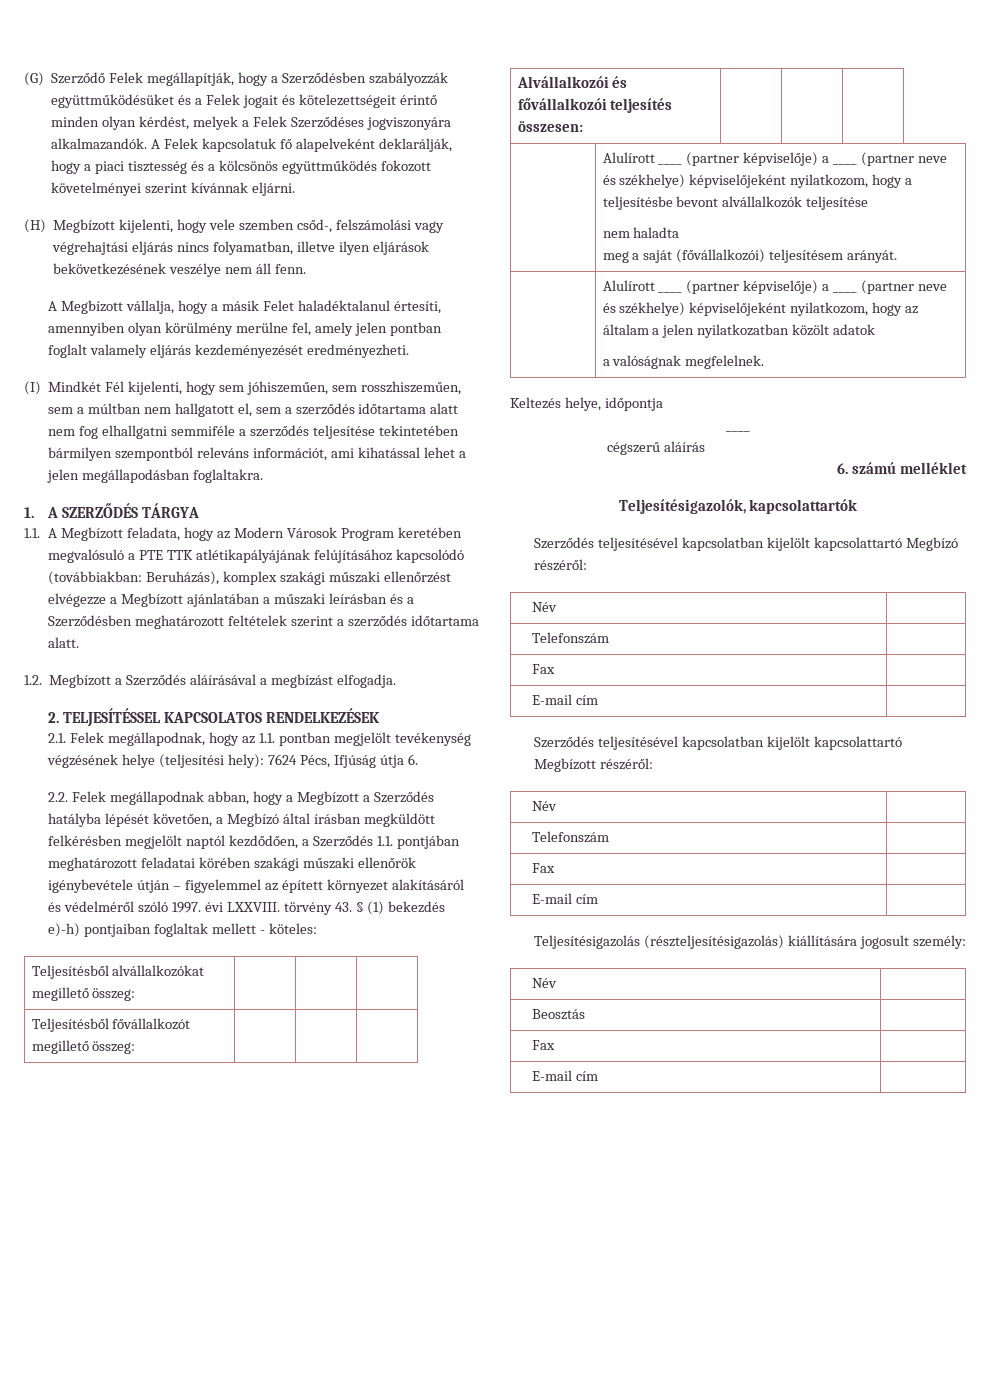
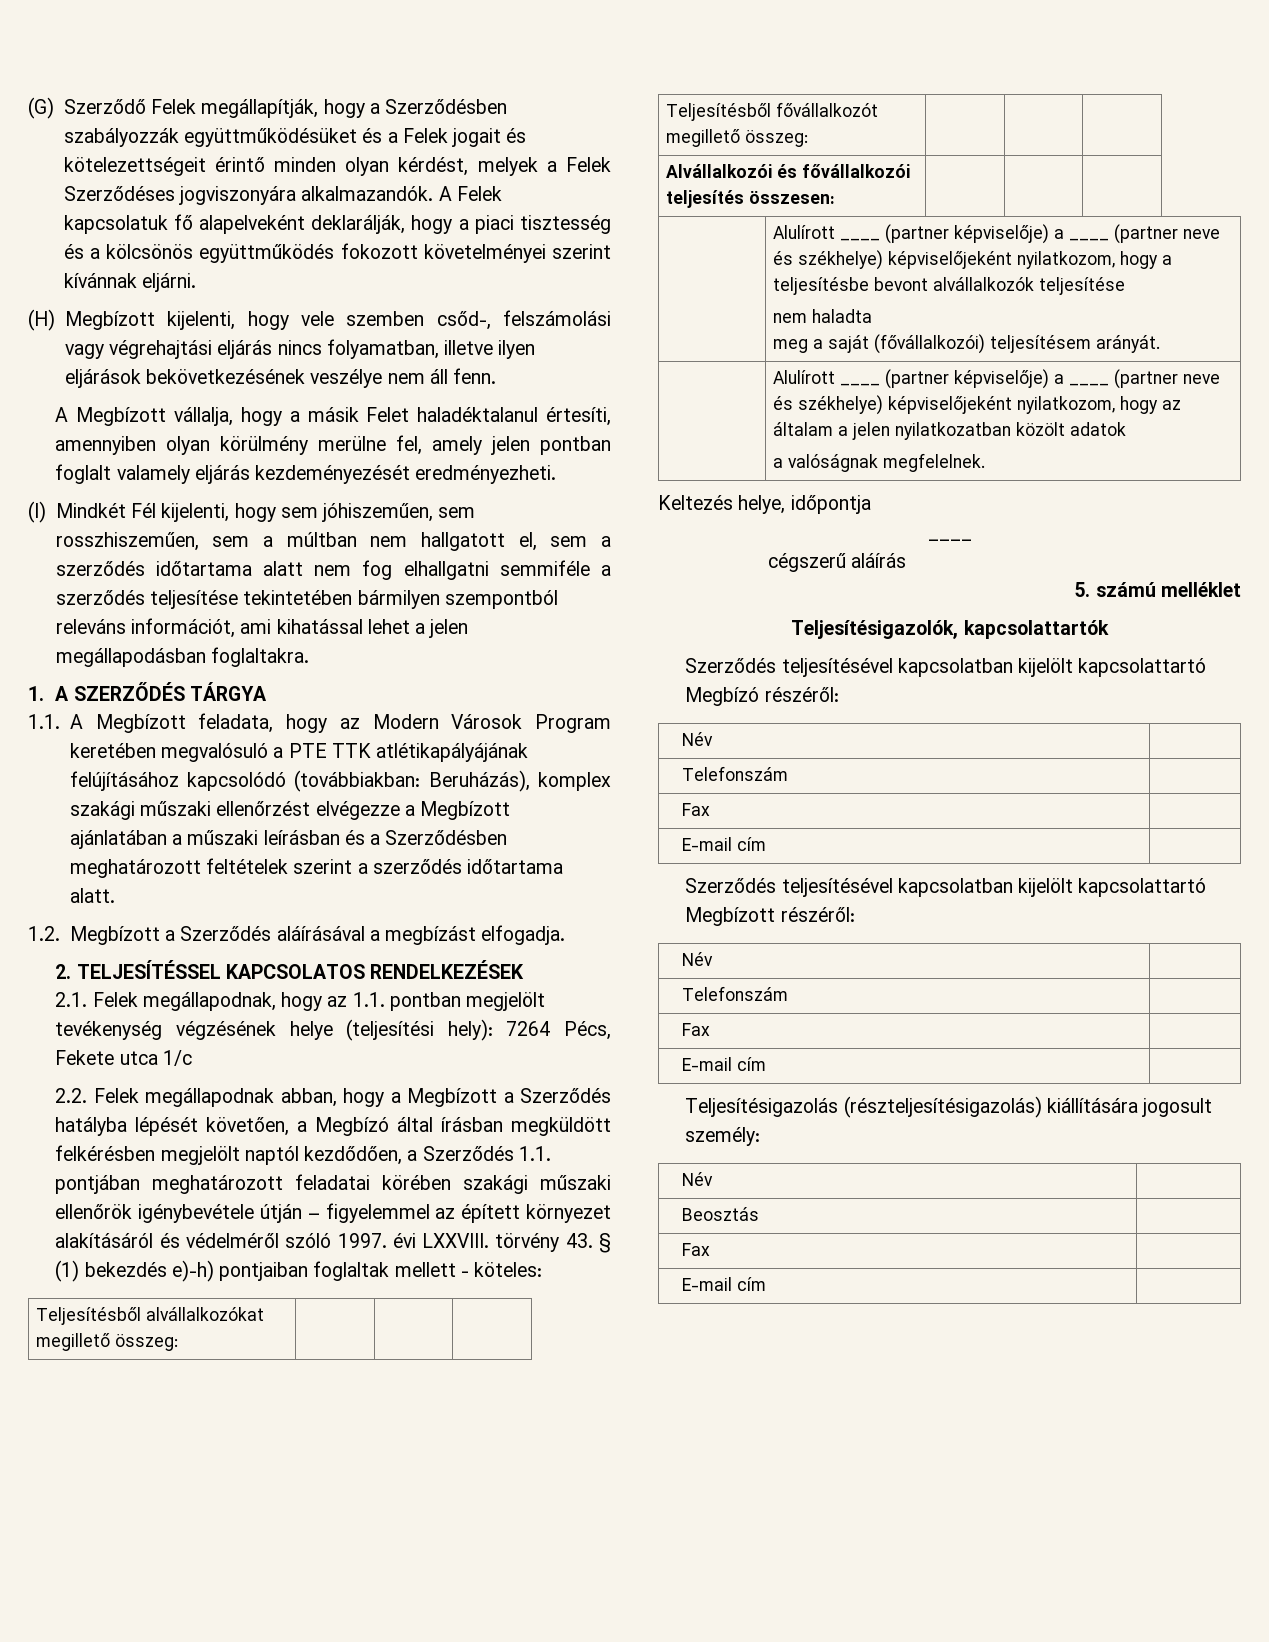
[267,754,418,768] 7624 Pécs, Ifjúság útja 6. -> [506,1021,611,1040] [55,1050,192,1066] 7264 Pécs, Fekete utca 1/c
[837,463,849,474] 6. -> [1074,582,1091,597] 5.

